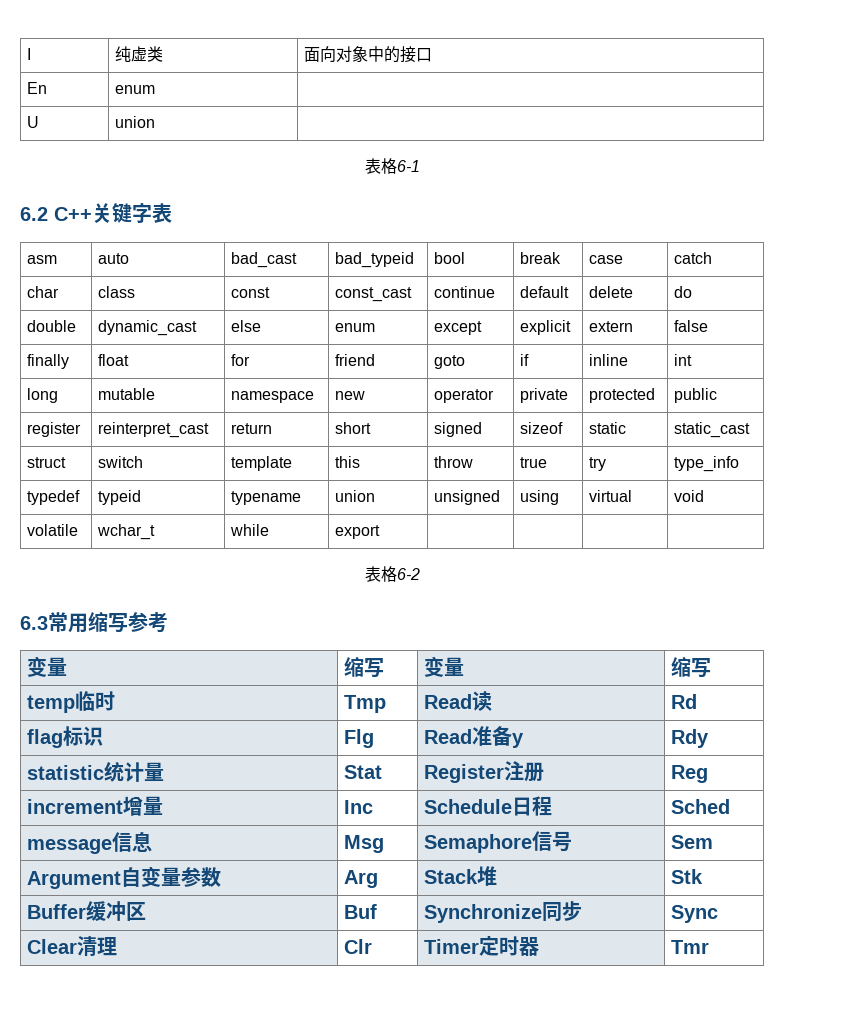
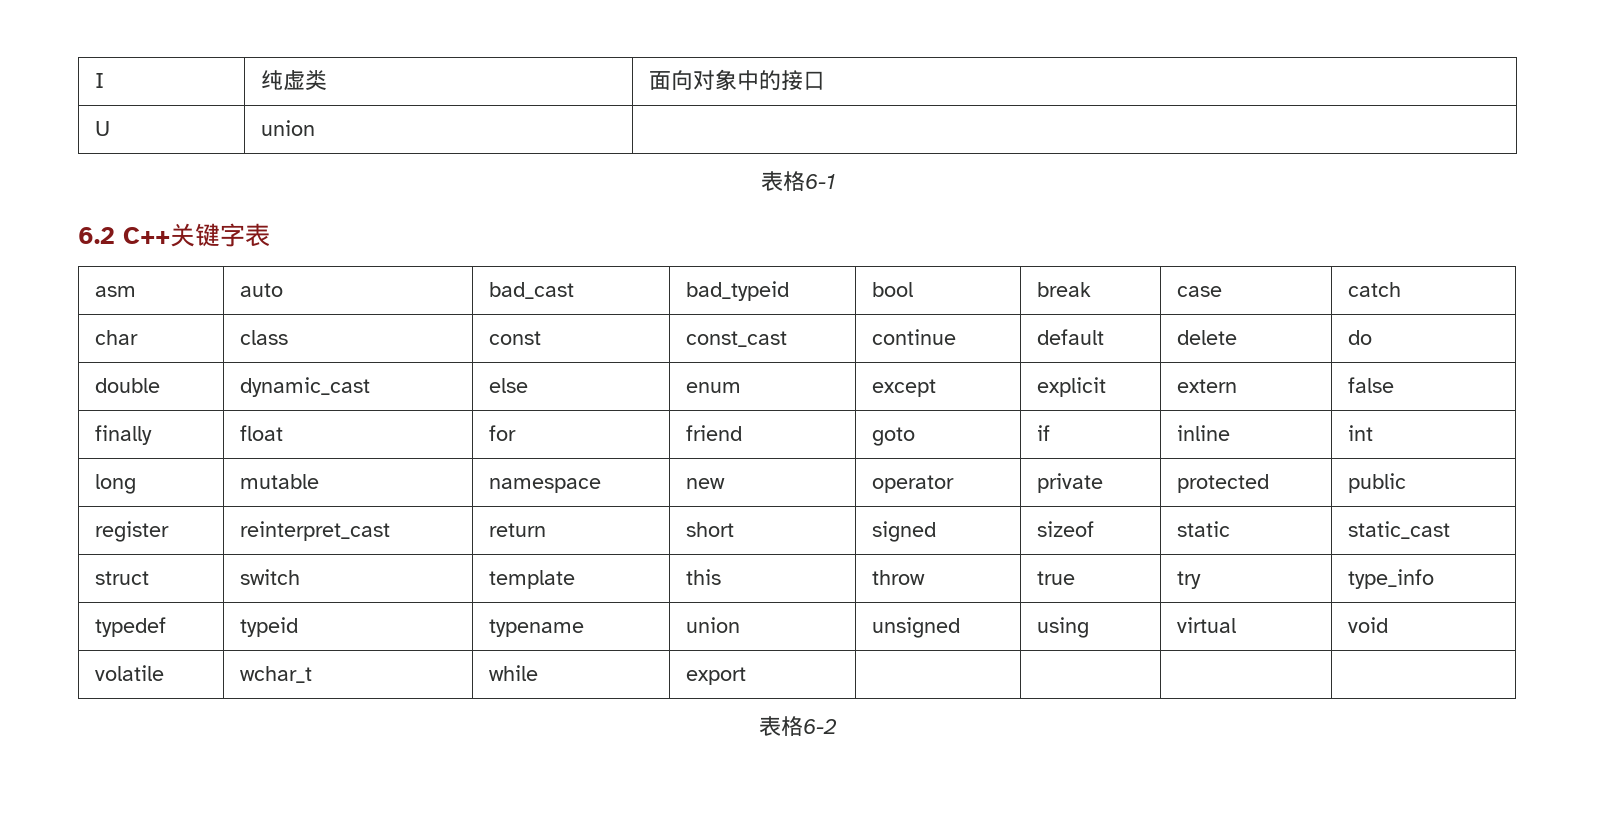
[26,82,47,94] [114,85,155,94] // En | enum | -> (825, 80) none
[20,611,168,633] [26,656,67,677] [343,656,384,678] [423,656,464,677] [670,656,711,678] [26,691,115,713] [343,695,386,713] [423,691,492,711] [670,694,697,709] [26,726,103,748] [343,729,374,748] [423,726,524,748] [670,729,709,748] [26,761,164,782] [343,765,382,779] [423,761,544,783] [670,765,708,783] [26,796,163,816] [343,800,373,814] [423,796,552,816] [670,799,730,814] [26,831,152,854] [343,835,384,853] [423,831,572,853] [670,835,713,849] [26,866,221,889] [343,870,378,888] [423,866,497,886] [670,869,703,884] [26,901,146,921] [343,904,377,919] [423,901,582,923] [670,905,718,923] [26,936,117,957] [343,939,372,954] [423,936,539,956] [670,940,709,954] // 6.3常用缩写参考 // 变量 | 缩写 | 变量 | 缩写 // temp临时 | Tmp | Read读 | Rd // flag标识 | Flg | Read准备y | Rdy // statistic统计量 | Stat | Register注册 | Reg // increment增量 | Inc | Schedule日程 | Sched // message信息 | Msg | Semaphore信号 | Sem // Argument自变量参数 | Arg | Stack堆 | Stk // Buffer缓冲区 | Buf | Synchronize同步 | Sync // Clear清理 | Clr | Timer定时器 | Tmr -> (837, 726) none

